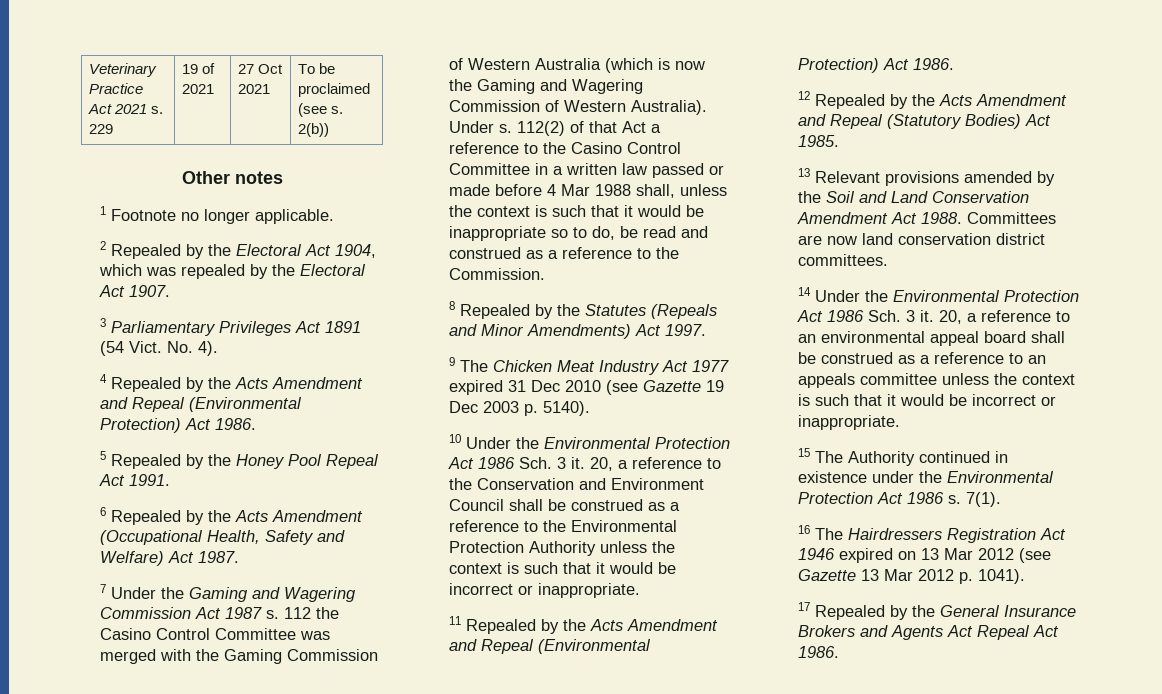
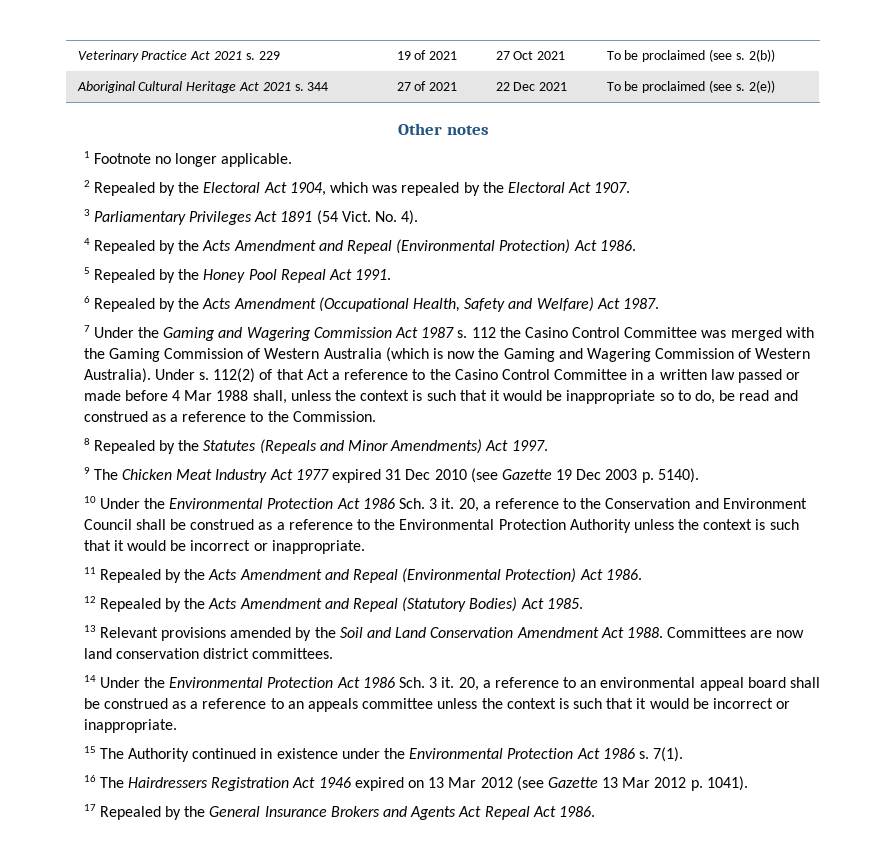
(329, 130) none -> [76,81,329,93] [396,81,458,91] [495,82,568,91] [606,80,775,93] // Aboriginal Cultural Heritage Act 2021 s. 344 | 27 of 2021 | 22 Dec 2021 | To be proclaimed (see s. 2(e))

